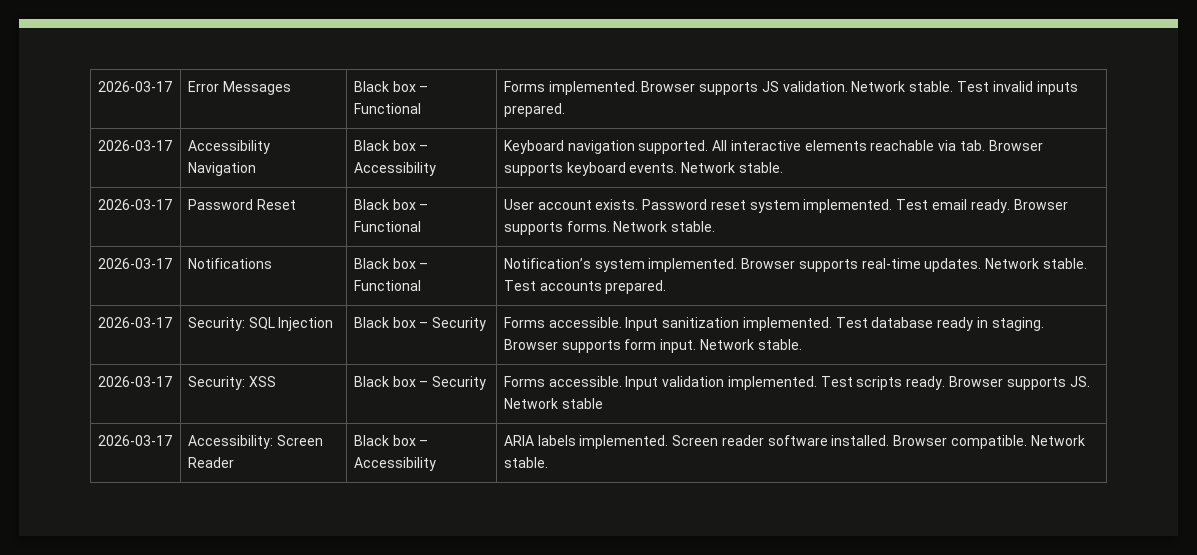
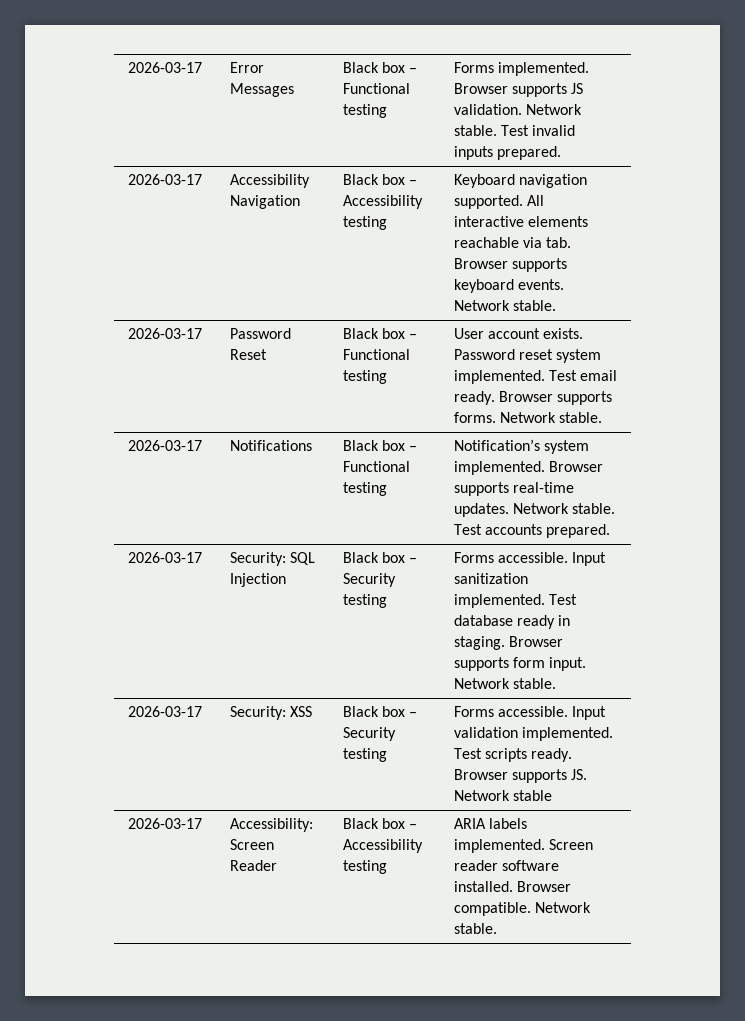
(421, 108) none -> [342,104,387,118] testing
(436, 169) none -> [342,216,387,230] testing
(421, 226) none -> [342,370,387,384] testing
(421, 285) none -> [342,482,387,496] testing
(487, 324) none -> [342,594,387,608] testing
(487, 383) none -> [342,748,387,762] testing
(436, 464) none -> [342,860,387,874] testing

